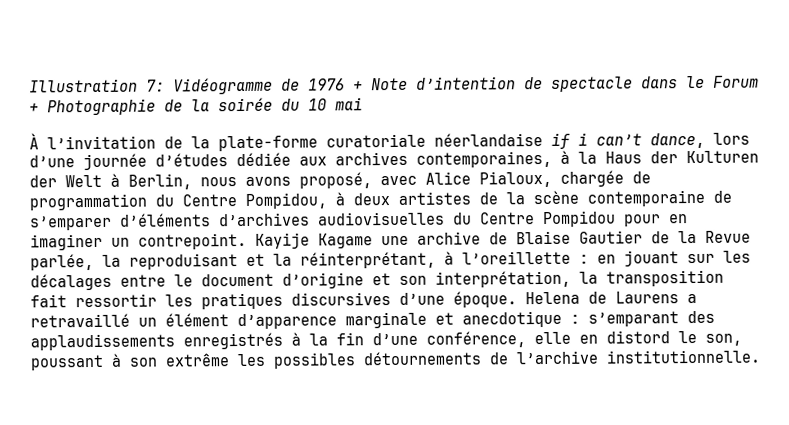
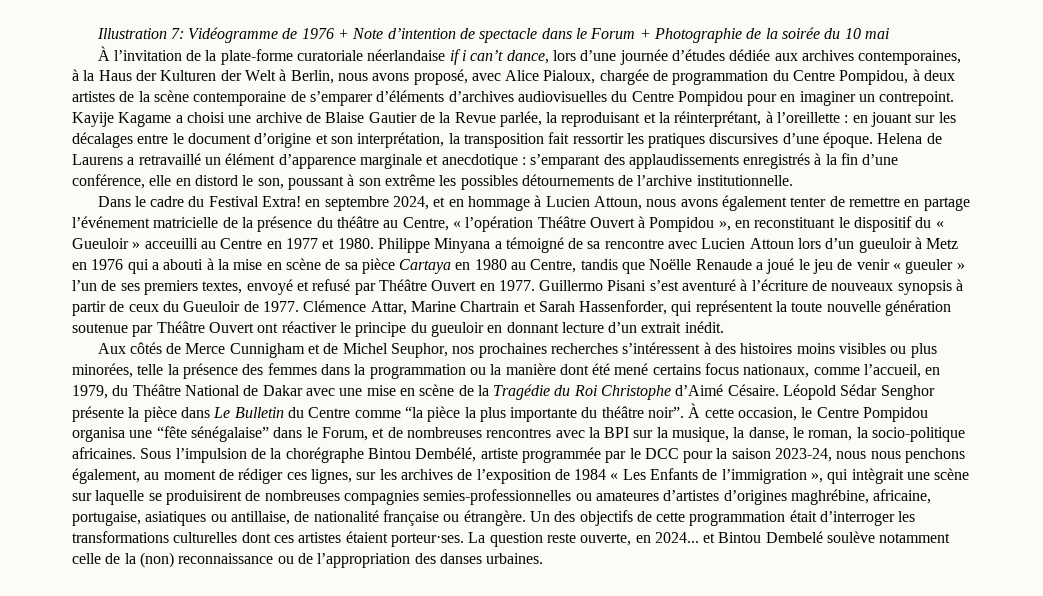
(373, 241) none -> [175,112,225,123] a choisi
(761, 356) none -> [97,195,970,211] [72,216,944,232] [72,237,959,253] [72,258,965,274] [72,279,964,295] [72,300,952,316] [72,321,724,337] [97,342,937,358] [72,363,941,379] [72,384,935,400] [72,403,929,422] [72,426,966,442] [72,447,966,463] [72,468,970,484] [72,489,932,505] [72,510,916,526] [72,531,951,547] [72,552,544,568] // Dans le cadre du Festival Extra! en septembre 2024, et en hommage à Lucien Attoun, nous avons également tenter de remettre en partage l’événement matricielle de la présence du théâtre au Centre, « l’opération Théâtre Ouvert à Pompidou », en reconstituant le dispositif du « Gueuloir » acceuilli au Centre en 1977 et 1980. Philippe Minyana a témoigné de sa rencontre avec Lucien Attoun lors d’un gueuloir à Metz en 1976 qui a abouti à la mise en scène de sa pièce Cartaya en 1980 au Centre, tandis que Noëlle Renaude a joué le jeu de venir « gueuler » l’un de ses premiers textes, envoyé et refusé par Théâtre Ouvert en 1977. Guillermo Pisani s’est aventuré à l’écriture de nouveaux synopsis à partir de ceux du Gueuloir de 1977. Clémence Attar, Marine Chartrain et Sarah Hassenforder, qui représentent la toute nouvelle génération soutenue par Théâtre Ouvert ont réactiver le principe du gueuloir en donnant lecture d’un extrait inédit. // Aux côtés de Merce Cunnigham et de Michel Seuphor, nos prochaines recherches s’intéressent à des histoires moins visibles ou plus minorées, telle la présence des femmes dans la programmation ou la manière dont été mené certains focus nationaux, comme l’accueil, en 1979, du Théâtre National de Dakar avec une mise en scène de la Tragédie du Roi Christophe d’Aimé Césaire. Léopold Sédar Senghor présente la pièce dans Le Bulletin du Centre comme “la pièce la plus importante du théâtre noir”. À cette occasion, le Centre Pompidou organisa une “fête sénégalaise” dans le Forum, et de nombreuses rencontres avec la BPI sur la musique, la danse, le roman, la socio-politique africaines. Sous l’impulsion de la chorégraphe Bintou Dembélé, artiste programmée par le DCC pour la saison 2023-24, nous nous penchons également, au moment de rédiger ces lignes, sur les archives de l’exposition de 1984 « Les Enfants de l’immigration », qui intègrait une scène sur laquelle se produisirent de nombreuses compagnies semies-professionnelles ou amateures d’artistes d’origines maghrébine, africaine, portugaise, asiatiques ou antillaise, de nationalité française ou étrangère. Un des objectifs de cette programmation était d’interroger les transformations culturelles dont ces artistes étaient porteur·ses. La question reste ouverte, en 2024... et Bintou Dembelé soulève notamment celle de la (non) reconnaissance ou de l’appropriation des danses urbaines.

